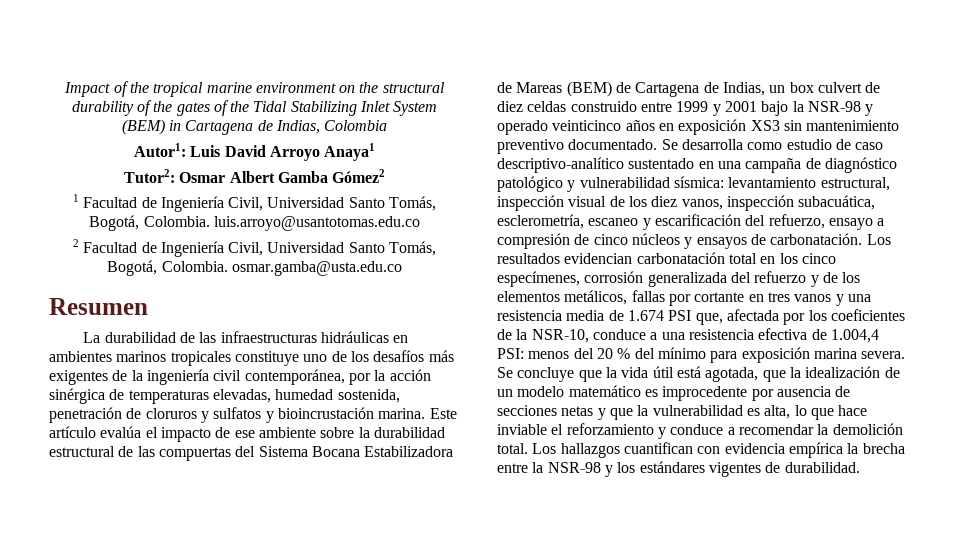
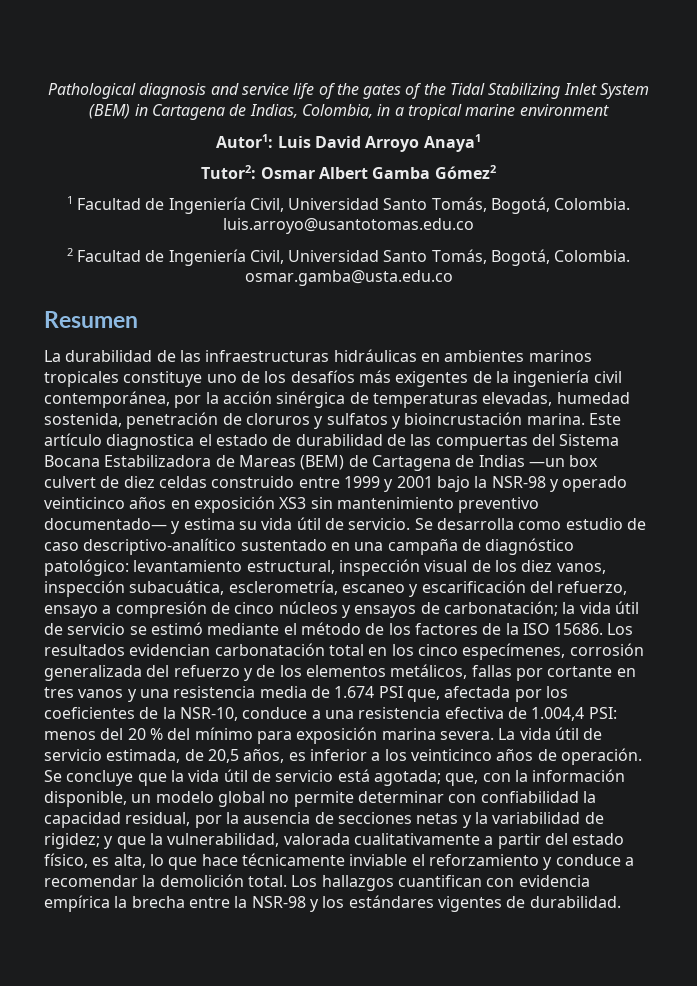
[64,81,445,97] [71,101,134,116] Impact of the tropical marine environment on the structural durability -> [47,83,315,99] Pathological diagnosis and service life
[324,120,388,131] Colombia -> [302,104,609,120] Colombia, in a tropical marine environment
[100,426,445,442] [49,446,115,457] evalúa el impacto de ese ambiente sobre la durabilidad estructural -> [106,434,383,450] diagnostica el estado de durabilidad
[722,82,786,96] Indias, un -> [478,455,565,467] Indias —un
[568,139,658,150] documentado. -> [44,517,411,534] documentado— y estima su vida útil de servicio.
[497,176,724,192] patológico y vulnerabilidad sísmica: -> [44,559,129,576] patológico:
[770,233,863,245] carbonatación. -> [443,601,639,616] [44,622,604,635] carbonatación; la vida útil de servicio se estimó mediante el método de los factores de la ISO 15686.
(906, 355) none -> [498,727,603,740] [44,748,642,765] La vida útil de servicio estimada, de 20,5 años, es inferior a los veinticinco años de operación.
[676,366,900,382] [497,385,774,401] está agotada, que la idealización de un modelo matemático es improcedente por -> [251,769,626,786] [44,791,596,807] [44,812,239,828] de servicio está agotada; que, con la información disponible, un modelo global no permite determinar con confiabilidad la capacidad residual, por la
[609,405,743,420] que la vulnerabilidad -> [474,812,604,824] [44,833,625,849] [44,853,88,868] la variabilidad de rigidez; y que la vulnerabilidad, valorada cualitativamente a partir del estado físico,
(868, 410) none -> [241,853,345,866] técnicamente

